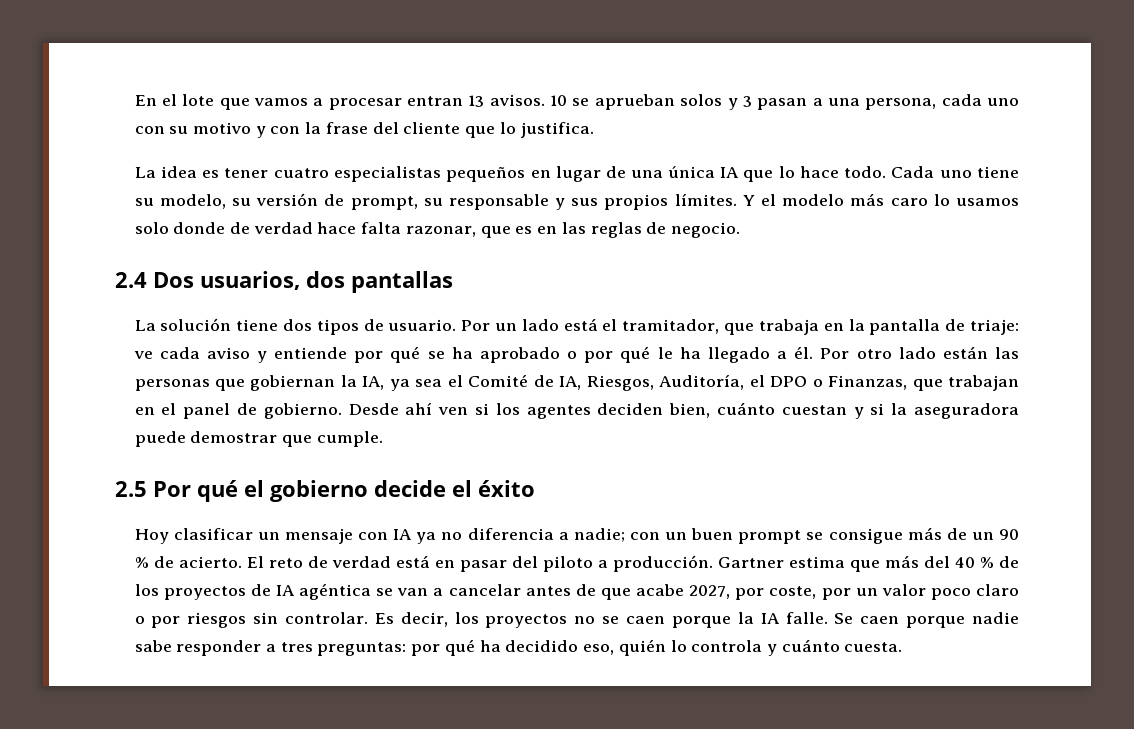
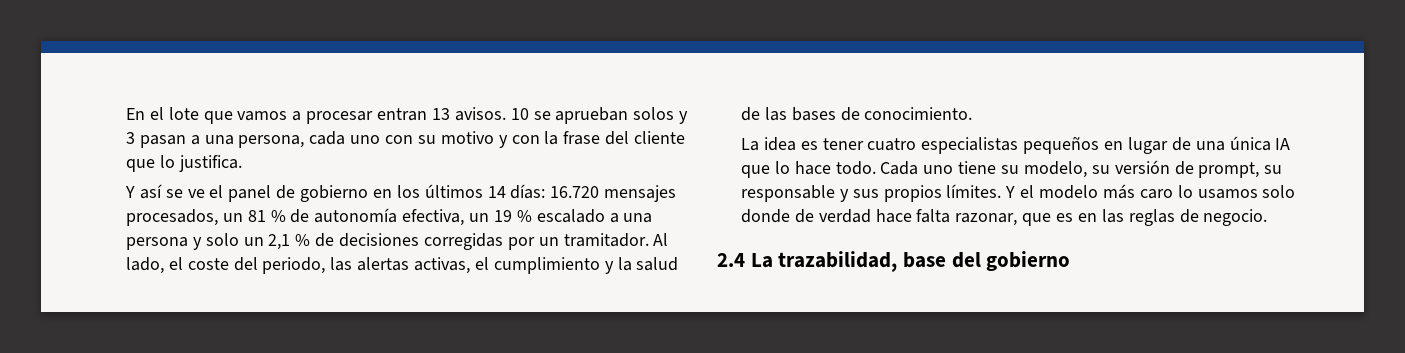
(594, 130) none -> [125,184,677,202] [126,208,653,226] [126,233,669,250] [126,257,679,274] [741,107,973,121] // Y así se ve el panel de gobierno en los últimos 14 días: 16.720 mensajes procesados, un 81 % de autonomía efectiva, un 19 % escalado a una persona y solo un 2,1 % de decisiones corregidas por un tramitador. Al lado, el coste del periodo, las alertas activas, el cumplimiento y la salud de las bases de conocimiento.
[153,271,453,293] [134,318,1019,335] [133,346,1019,363] [134,374,1019,391] [134,402,1020,419] [134,431,383,447] [115,480,535,502] [134,527,1020,544] [134,555,1019,572] [134,583,1020,600] [134,612,1019,628] [134,639,903,656] Dos usuarios, dos pantallas // La solución tiene dos tipos de usuario. Por un lado está el tramitador, que trabaja en la pantalla de triaje: ve cada aviso y entiende por qué se ha aprobado o por qué le ha llegado a él. Por otro lado están las personas que gobiernan la IA, ya sea el Comité de IA, Riesgos, Auditoría, el DPO o Finanzas, que trabajan en el panel de gobierno. Desde ahí ven si los agentes deciden bien, cuánto cuestan y si la aseguradora puede demostrar que cumple. // 2.5 Por qué el gobierno decide el éxito // Hoy clasificar un mensaje con IA ya no diferencia a nadie; con un buen prompt se consigue más de un 90 % de acierto. El reto de verdad está en pasar del piloto a producción. Gartner estima que más del 40 % de los proyectos de IA agéntica se van a cancelar antes de que acabe 2027, por coste, por un valor poco claro o por riesgos sin controlar. Es decir, los proyectos no se caen porque la IA falle. Se caen porque nadie sabe responder a tres preguntas: por qué ha decidido eso, quién lo controla y cuánto cuesta. -> [750,251,1071,272] La trazabilidad, base del gobierno

